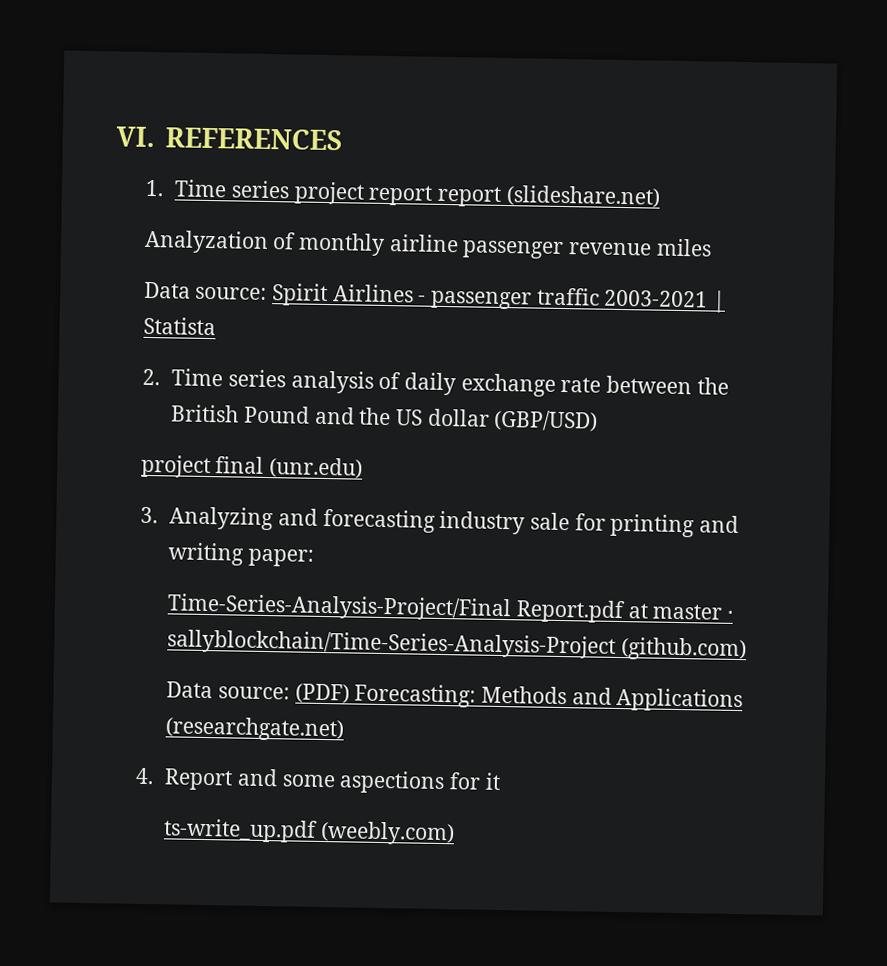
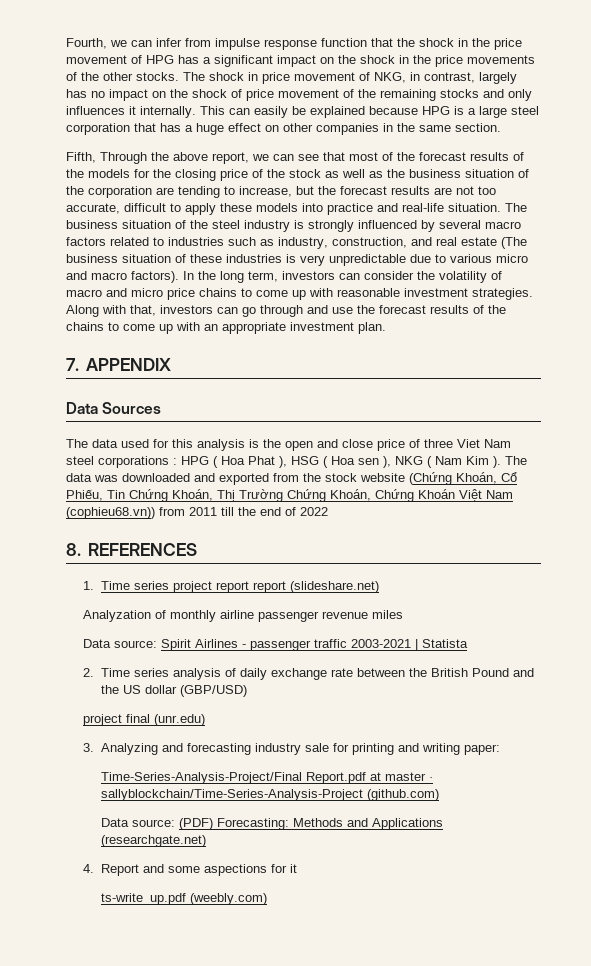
[116,126,155,148] VI. -> [66,38,522,50] [66,55,535,67] [66,72,517,84] [66,89,532,101] [66,106,539,118] [66,123,501,135] [66,152,524,164] [66,169,529,181] [66,186,496,198] [66,203,527,215] [66,220,521,232] [66,237,527,249] [66,254,528,266] [66,271,502,283] [66,288,533,300] [66,305,506,317] [66,322,386,334] [66,358,171,371] [66,402,162,414] [66,439,511,451] [66,456,527,468] [66,472,517,485] [66,489,513,502] [66,507,328,519] [66,543,81,556] Fourth, we can infer from impulse response function that the shock in the price movement of HPG has a significant impact on the shock in the price movements of the other stocks. The shock in price movement of NKG, in contrast, largely has no impact on the shock of price movement of the remaining stocks and only influences it internally. This can easily be explained because HPG is a large steel corporation that has a huge effect on other companies in the same section. // Fifth, Through the above report, we can see that most of the forecast results of the models for the closing price of the stock as well as the business situation of the corporation are tending to increase, but the forecast results are not too accurate, difficult to apply these models into practice and real-life situation. The business situation of the steel industry is strongly influenced by several macro factors related to industries such as industry, construction, and real estate (The business situation of these industries is very unpredictable due to various micro and macro factors). In the long term, investors can consider the volatility of macro and micro price chains to come up with reasonable investment strategies. Along with that, investors can go through and use the forecast results of the chains to come up with an appropriate investment plan. // 7. APPENDIX // Data Sources // The data used for this analysis is the open and close price of three Viet Nam steel corporations : HPG ( Hoa Phat ), HSG ( Hoa sen ), NKG ( Nam Kim ). The data was downloaded and exported from the stock website (Chứng Khoán, Cổ Phiếu, Tin Chứng Khoán, Thị Trường Chứng Khoán, Chứng Khoán Việt Nam (cophieu68.vn)) from 2011 till the end of 2022 // 8.

